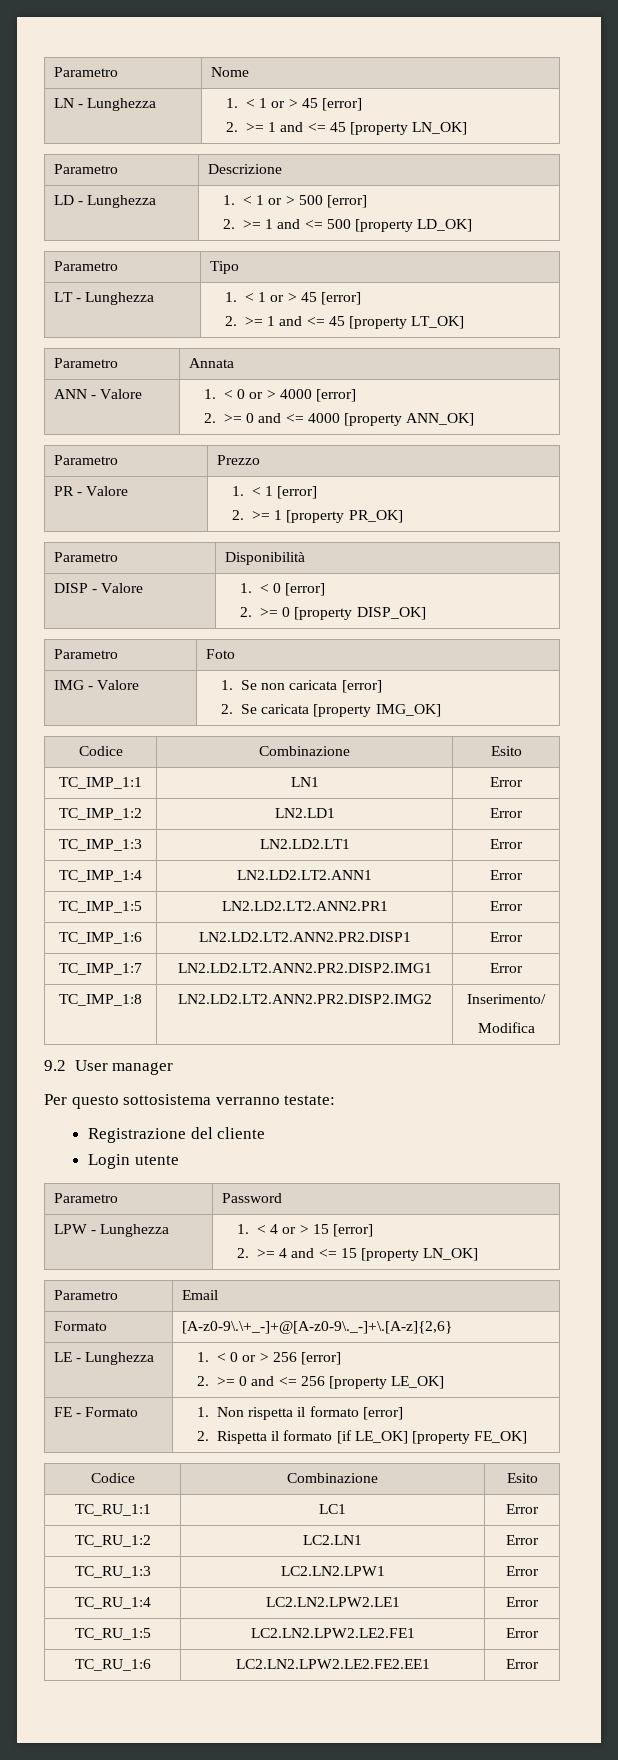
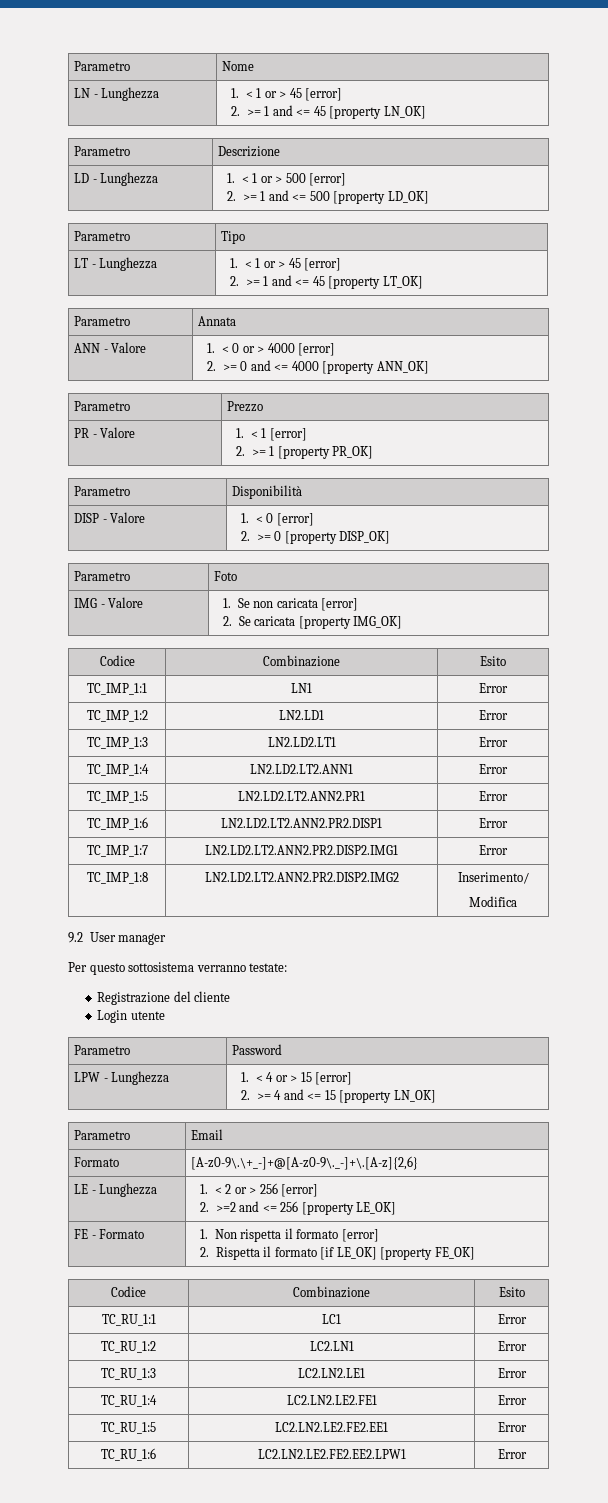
[230,1352,239,1362] 0 -> [225,1184,232,1194] 2
[216,1376,248,1386] >= 0 -> [215,1202,236,1212] >=2
[280,1566,385,1576] LC2.LN2.LPW1 -> [298,1368,365,1378] LC2.LN2.LE1
[265,1597,400,1607] LC2.LN2.LPW2.LE1 -> [286,1395,377,1405] LC2.LN2.LE2.FE1
[250,1628,415,1638] LC2.LN2.LPW2.LE2.FE1 -> [275,1422,388,1432] LC2.LN2.LE2.FE2.EE1
[235,1659,430,1669] LC2.LN2.LPW2.LE2.FE2.EE1 -> [257,1449,406,1459] LC2.LN2.LE2.FE2.EE2.LPW1

